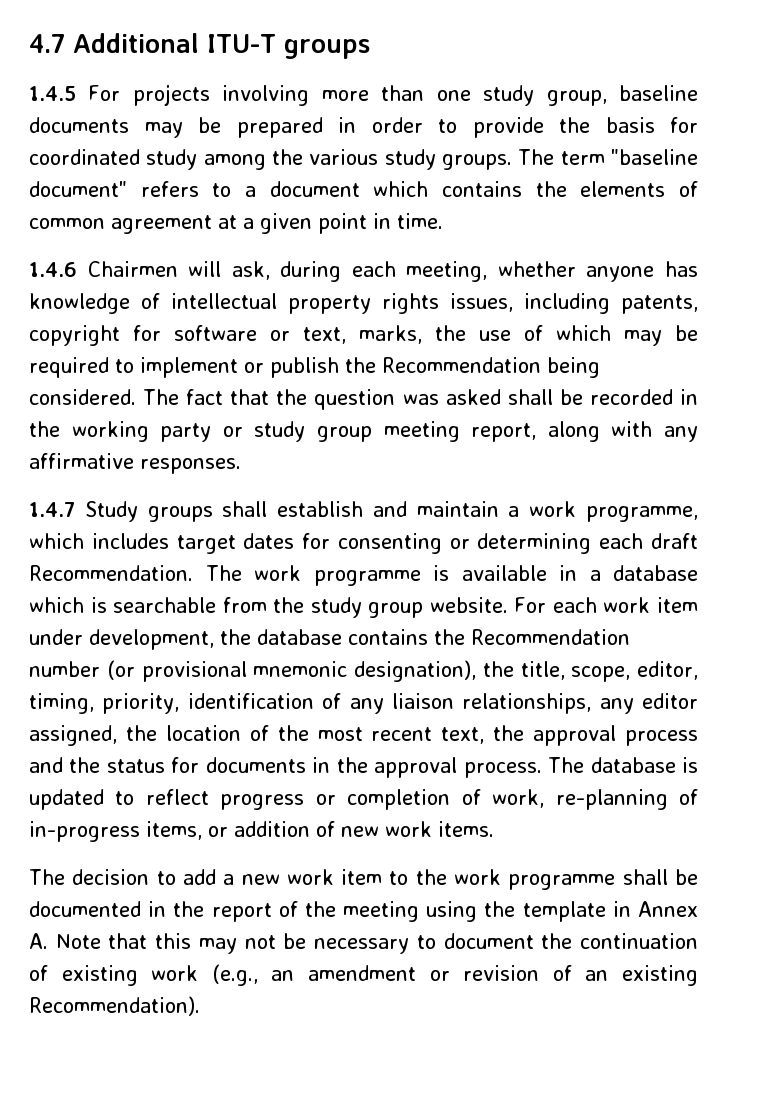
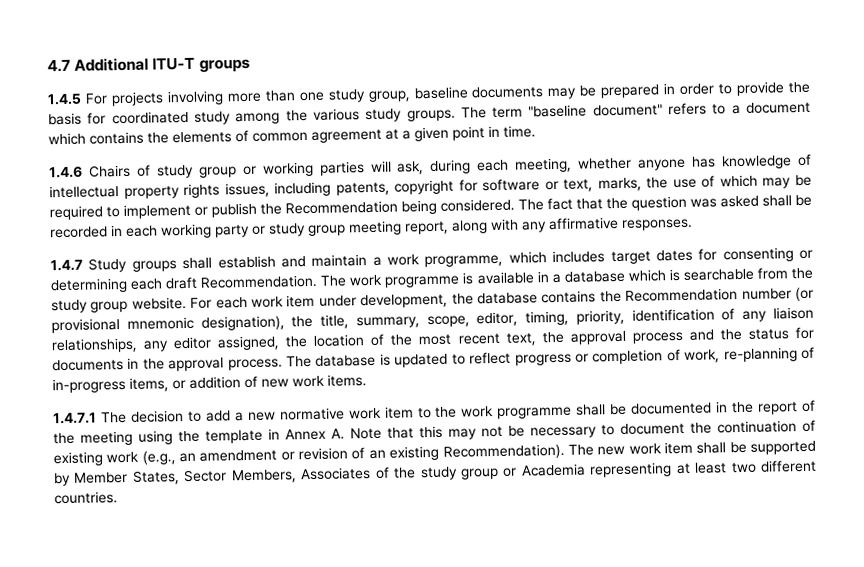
[87,261,178,277] Chairmen -> [88,161,365,179] Chairs of study group or working parties
[29,421,60,437] the -> [126,225,158,237] each
(565, 670) none -> [355,316,420,329] summary,
(494, 829) none -> [53,412,97,425] 1.4.7.1
(280, 879) none -> [279,407,345,421] normative
(200, 1006) none -> [567,440,817,456] [54,459,817,487] [54,491,118,505] The new work item shall be supported by Member States, Sector Members, Associates of the study group or Academia representing at least two different countries.

